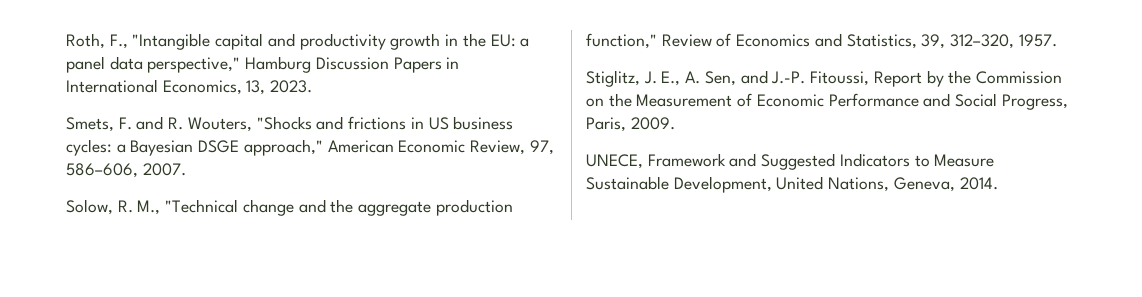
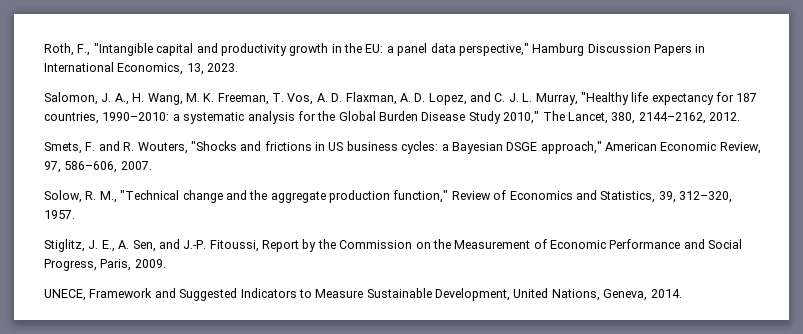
(313, 86) none -> [44,92,758,105] [44,111,740,124] // Salomon, J. A., H. Wang, M. K. Freeman, T. Vos, A. D. Flaxman, A. D. Lopez, and C. J. L. Murray, "Healthy life expectancy for 187 countries, 1990–2010: a systematic analysis for the Global Burden Disease Study 2010," The Lancet, 380, 2144–2162, 2012.

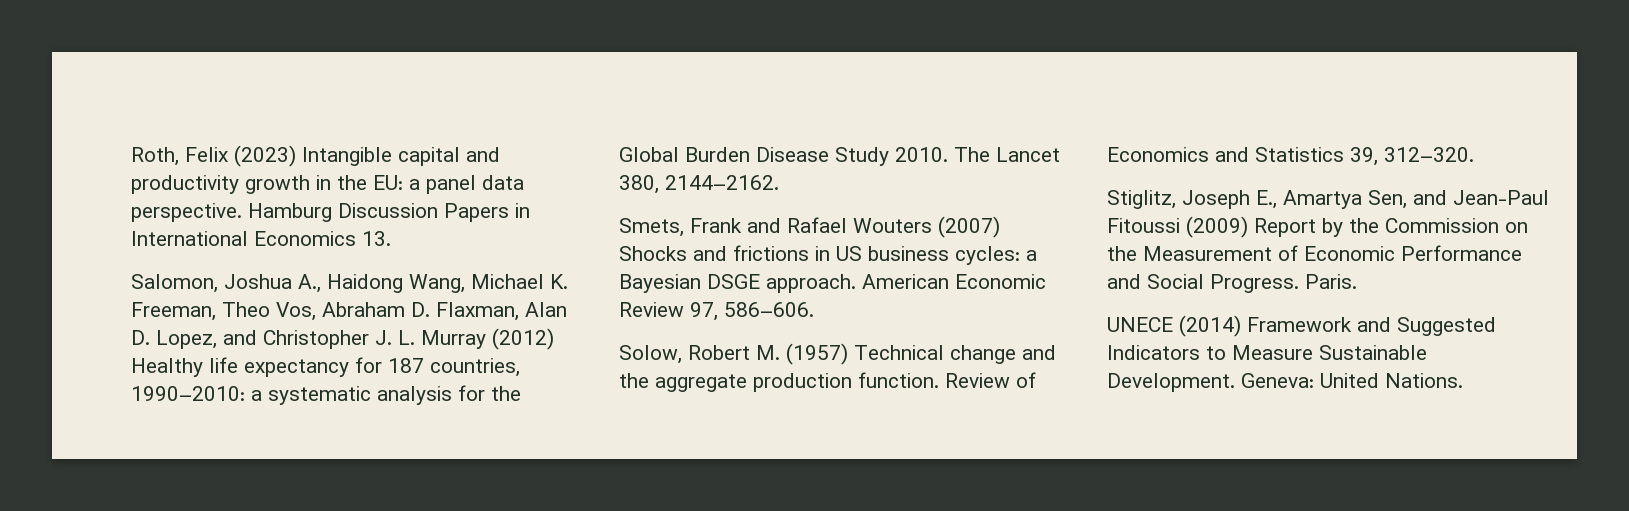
[77,43,153,56] F., "Intangible -> [185,145,392,167] Felix (2023) Intangible
[458,43,529,56] perspective," -> [131,203,242,222] perspective.
[117,63,239,75] [44,92,328,105] Economics, 13, 2023. // Salomon, J. A., H. Wang, M. K. Freeman, T. Vos, A. -> [254,231,391,246] [131,274,568,293] [131,302,405,321] Economics 13. // Salomon, Joshua A., Haidong Wang, Michael K. Freeman, Theo Vos, Abraham
[399,93,411,102] A. -> [525,302,567,317] Alan
[494,93,506,102] C. -> [263,330,369,349] Christopher
[535,92,629,105] Murray, "Healthy -> [421,328,554,350] [131,358,203,377] Murray (2012) Healthy
[503,111,740,124] [44,141,237,154] 2010," The Lancet, 380, 2144–2162, 2012. // Smets, F. and R. Wouters, "Shocks -> [895,147,1060,162] [619,175,779,194] [619,216,1000,238] [619,246,687,261] 2010. The Lancet 380, 2144–2162. // Smets, Frank and Rafael Wouters (2007) Shocks
[540,141,602,154] approach," -> [766,274,856,293] approach.
[719,142,761,154] [44,161,152,173] [44,190,180,203] Review, 97, 586–606, 2007. // Solow, R. M., "Technical -> [619,302,814,321] [619,343,944,365] Review 97, 586–606. // Solow, Robert M. (1957) Technical
[393,190,449,203] function," -> [858,372,939,388] function.
[600,191,732,203] [44,210,75,219] [44,239,259,252] Statistics, 39, 312–320, 1957. // Stiglitz, J. E., A. Sen, and J.-P. Fitoussi, -> [1255,147,1474,166] [1107,190,1549,209] [1107,216,1248,238] Statistics 39, 312–320. // Stiglitz, Joseph E., Amartya Sen, and Jean-Paul Fitoussi (2009)
[44,259,166,271] [44,289,86,301] Progress, Paris, 2009. // UNECE, -> [1210,274,1357,293] [1107,315,1241,337] Progress. Paris. // UNECE (2014)
[435,288,682,301] Development, United Nations, Geneva, 2014. -> [1107,373,1463,392] Development. Geneva: United Nations.

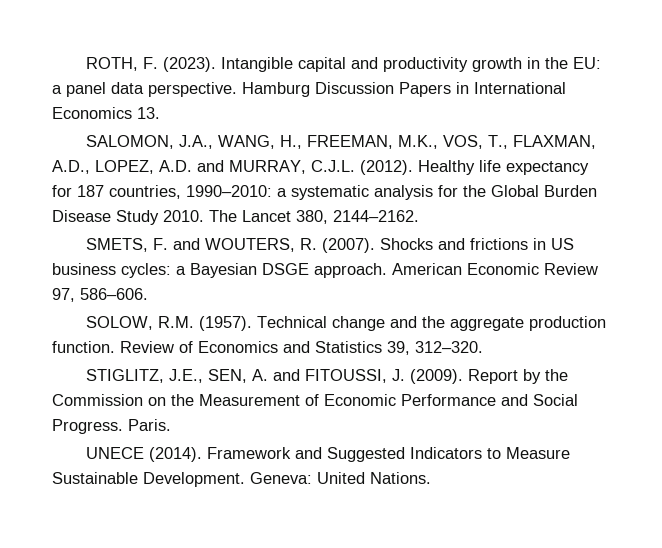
[131,145,296,167] Roth, Felix (2023) -> [85,57,216,72] ROTH, F. (2023).
[131,274,568,293] [131,302,567,321] [131,328,554,350] Salomon, Joshua A., Haidong Wang, Michael K. Freeman, Theo Vos, Abraham D. Flaxman, Alan D. Lopez, and Christopher J. L. Murray (2012) -> [85,135,596,149] [52,160,413,175] SALOMON, J.A., WANG, H., FREEMAN, M.K., VOS, T., FLAXMAN, A.D., LOPEZ, A.D. and MURRAY, C.J.L. (2012).
[619,216,1000,238] Smets, Frank and Rafael Wouters (2007) -> [85,238,375,253] SMETS, F. and WOUTERS, R. (2007).
[619,343,848,365] Solow, Robert M. (1957) -> [85,316,252,331] SOLOW, R.M. (1957).
[1107,190,1549,209] [1107,216,1248,238] Stiglitz, Joseph E., Amartya Sen, and Jean-Paul Fitoussi (2009) -> [85,369,463,384] STIGLITZ, J.E., SEN, A. and FITOUSSI, J. (2009).
[1179,315,1241,337] (2014) -> [148,447,202,462] (2014).

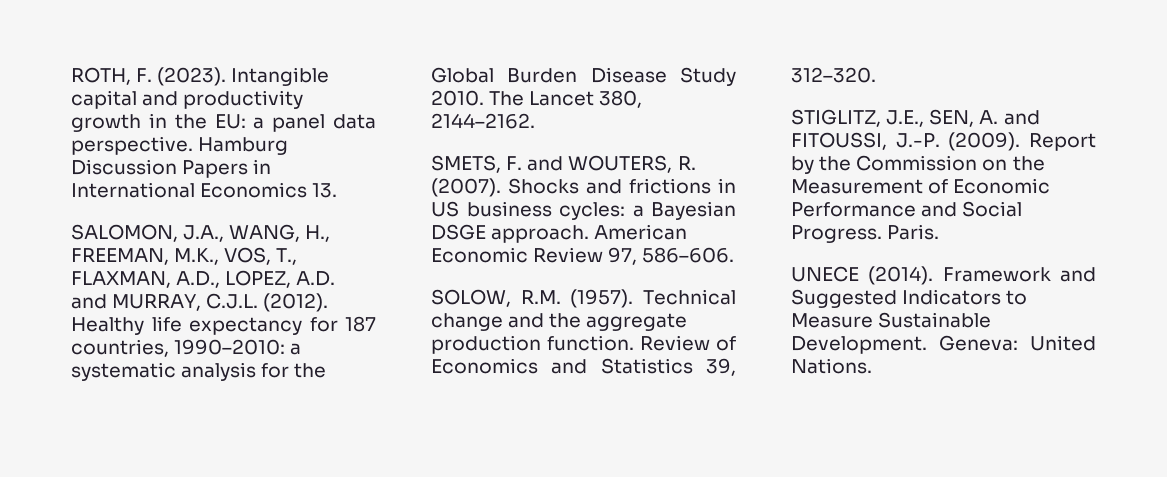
[391,369,405,381] J. -> [895,133,940,148] J.-P.

